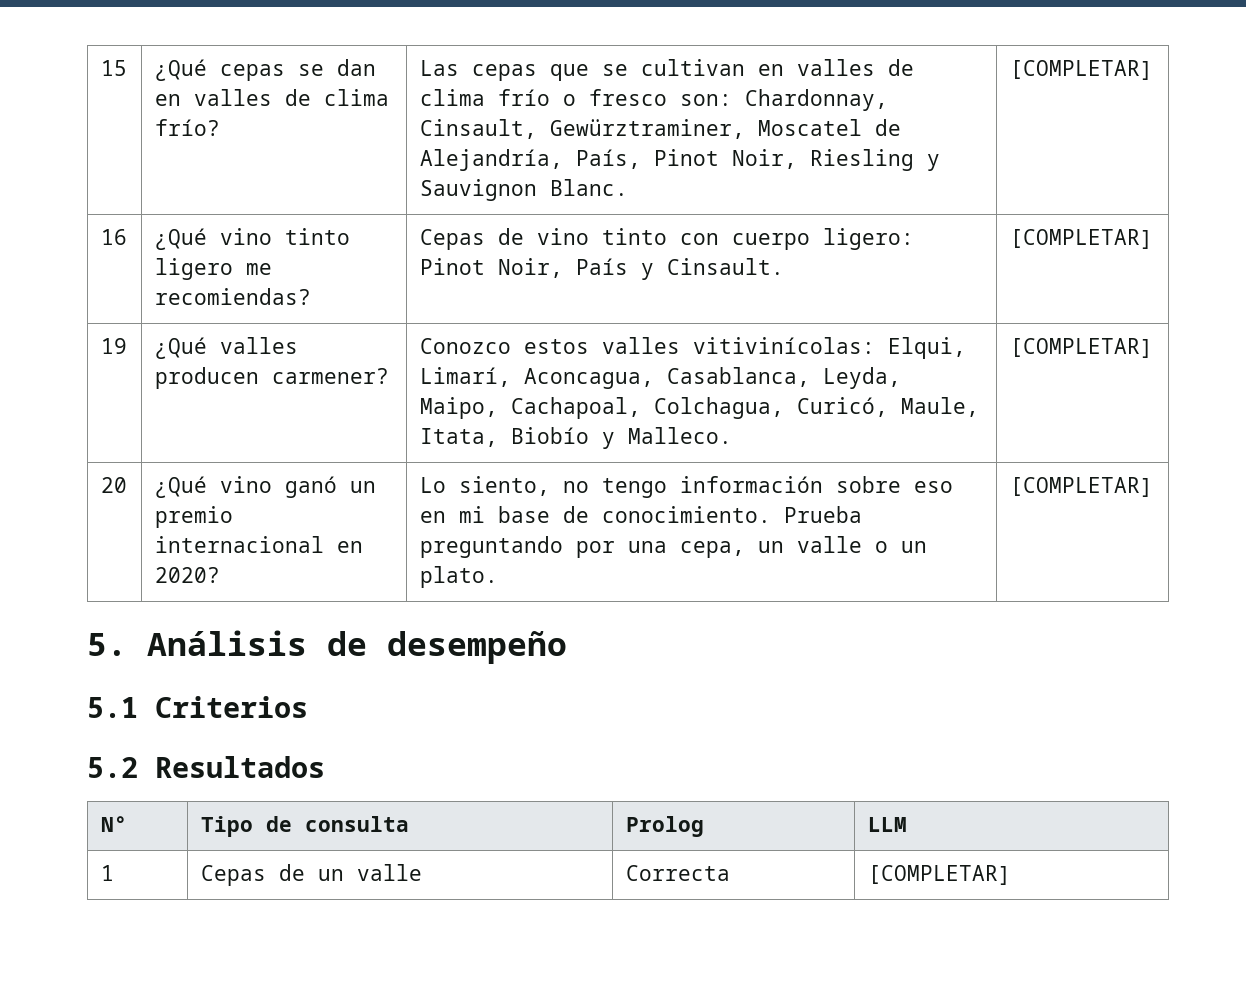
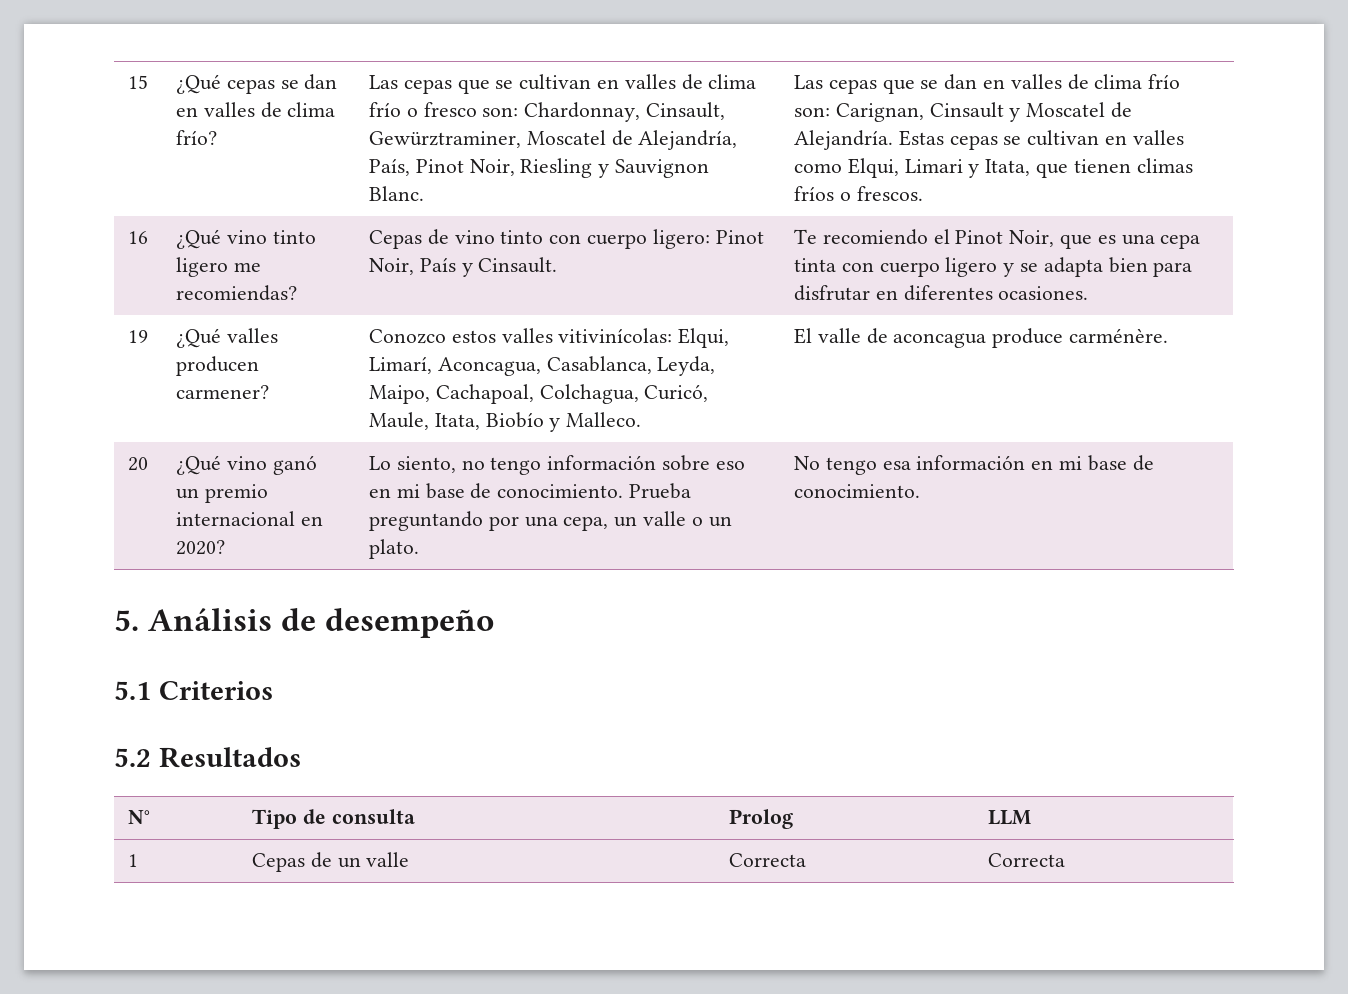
[1009,60,1153,80] [COMPLETAR] -> [793,74,1181,94] [793,102,1133,122] [793,130,1184,150] [793,158,1193,178] [793,186,923,201] Las cepas que se dan en valles de clima frío son: Carignan, Cinsault y Moscatel de Alejandría. Estas cepas se cultivan en valles como Elqui, Limari y Itata, que tienen climas fríos o frescos.
[1009,229,1153,249] [COMPLETAR] -> [793,229,1201,249] [793,257,1193,277] [793,285,1089,301] Te recomiendo el Pinot Noir, que es una cepa tinta con cuerpo ligero y se adapta bien para disfrutar en diferentes ocasiones.
[1009,338,1153,358] [COMPLETAR] -> [793,328,1169,348] El valle de aconcagua produce carménère.
[1009,477,1153,497] [COMPLETAR] -> [793,455,1154,475] [793,484,920,498] No tengo esa información en mi base de conocimiento.
[867,865,1011,885] [COMPLETAR] -> [987,853,1065,867] Correcta

